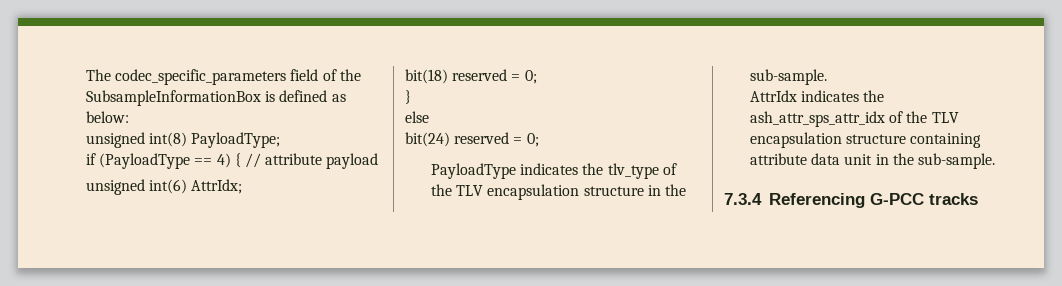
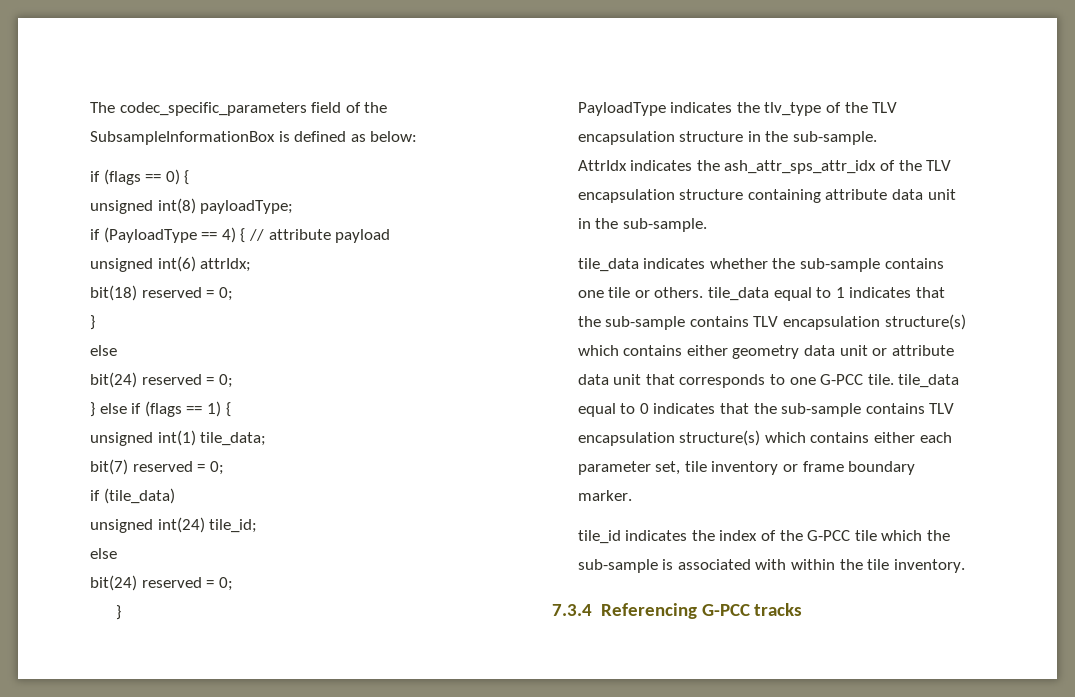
(129, 117) none -> [90,169,190,185] // if (flags == 0) {
[191,132,281,148] PayloadType; -> [200,200,294,214] payloadType;
[191,179,243,194] AttrIdx; -> [200,258,252,272] attrIdx;
(539, 140) none -> [90,401,231,417] [90,430,267,446] [90,459,224,475] [90,488,175,504] [90,517,258,533] [90,548,117,559] [90,575,233,591] [115,605,121,620] // } else if (flags == 1) { // unsigned int(1) tile_data; // bit(7) reserved = 0; // if (tile_data) // unsigned int(24) tile_id; // else // bit(24) reserved = 0; // }
(995, 161) none -> [577,258,944,272] [577,287,946,301] [577,314,966,330] [577,345,954,359] [577,374,960,388] [577,403,955,417] [577,430,952,446] [577,461,916,475] [577,490,632,501] [577,530,951,544] [577,559,965,573] // tile_data indicates whether the sub-sample contains one tile or others. tile_data equal to 1 indicates that the sub-sample contains TLV encapsulation structure(s) which contains either geometry data unit or attribute data unit that corresponds to one G-PCC tile. tile_data equal to 0 indicates that the sub-sample contains TLV encapsulation structure(s) which contains either each parameter set, tile inventory or frame boundary marker. // tile_id indicates the index of the G-PCC tile which the sub-sample is associated with within the tile inventory.

